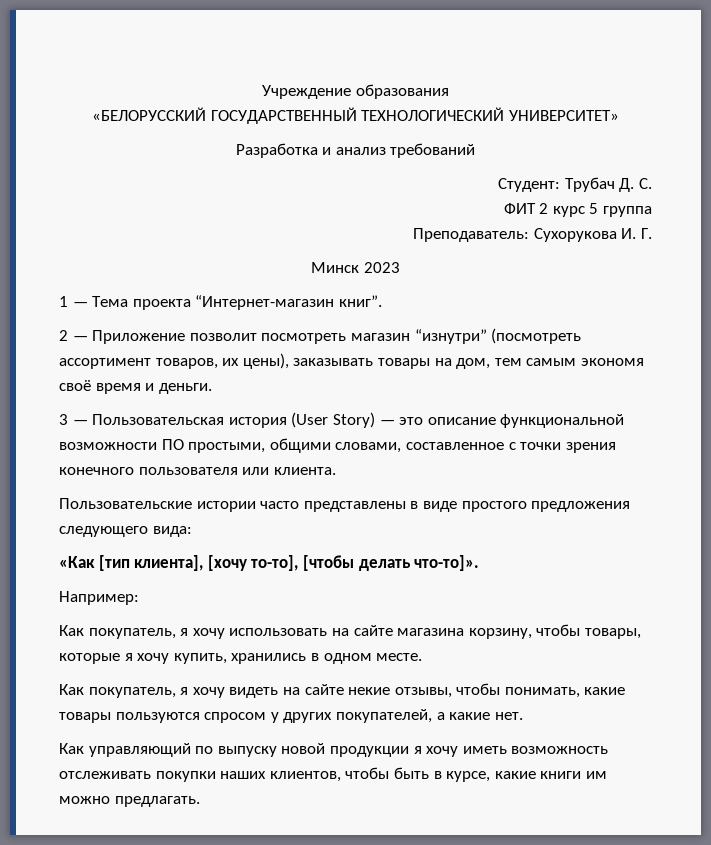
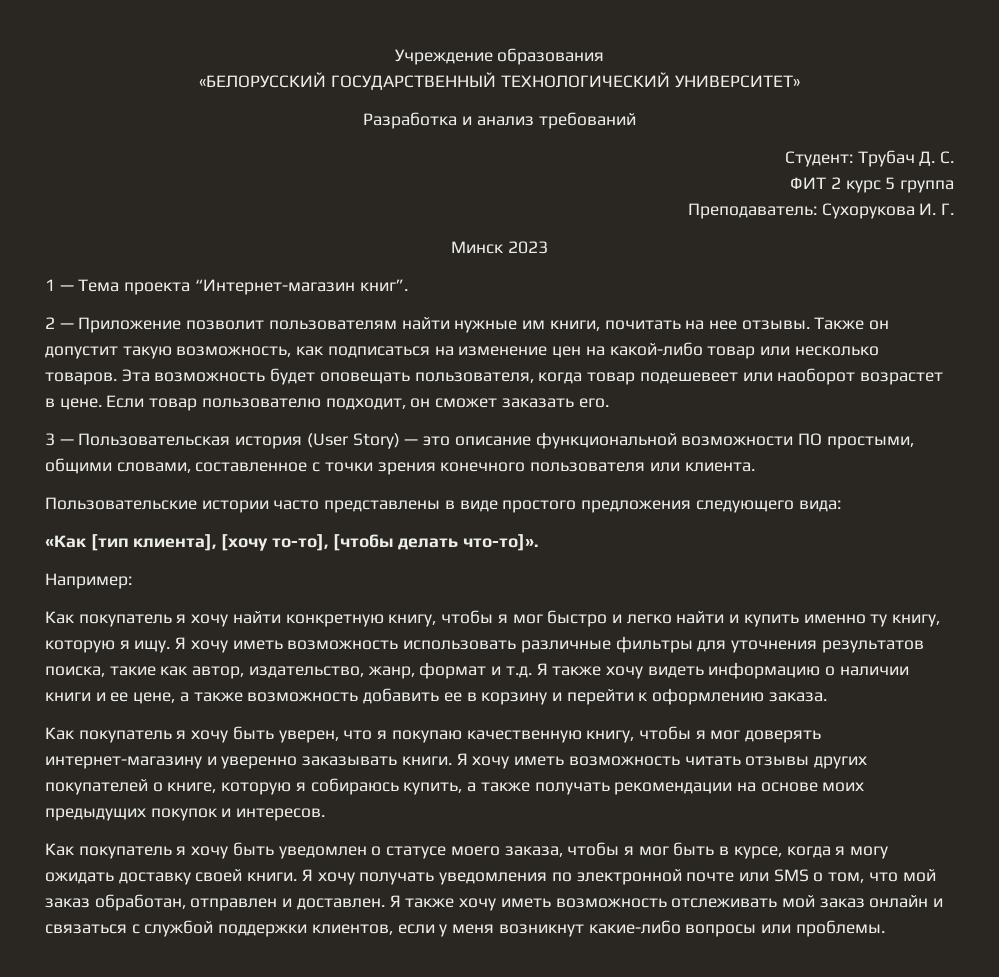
[261,328,582,344] [59,353,644,369] [59,380,212,394] посмотреть магазин “изнутри” (посмотреть ассортимент товаров, их цены), заказывать товары на дом, тем самым экономя своё время и деньги. -> [268,317,890,333] [45,342,879,359] [45,368,943,385] [45,395,609,411] пользователям найти нужные им книги, почитать на нее отзывы. Также он допустит такую возможность, как подписаться на изменение цен на какой-либо товар или несколько товаров. Эта возможность будет оповещать пользователя, когда товар подешевеет или наоборот возрастет в цене. Если товар пользователю подходит, он сможет заказать его.
[88,624,641,639] [59,653,423,664] [59,683,626,698] [59,709,523,723] [59,743,609,757] [59,767,607,782] [59,796,200,807] покупатель, я хочу использовать на сайте магазина корзину, чтобы товары, которые я хочу купить, хранились в одном месте. // Как покупатель, я хочу видеть на сайте некие отзывы, чтобы понимать, какие товары пользуются спросом у других покупателей, а какие нет. // Как управляющий по выпуску новой продукции я хочу иметь возможность отслеживать покупки наших клиентов, чтобы быть в курсе, какие книги им можно предлагать. -> [78,610,941,627] [45,636,924,653] [45,662,909,679] [45,688,827,705] [45,726,822,743] [45,753,867,769] [45,778,865,795] [45,808,326,821] [45,842,889,859] [45,869,936,885] [45,894,944,911] [45,920,885,937] покупатель я хочу найти конкретную книгу, чтобы я мог быстро и легко найти и купить именно ту книгу, которую я ищу. Я хочу иметь возможность использовать различные фильтры для уточнения результатов поиска, такие как автор, издательство, жанр, формат и т.д. Я также хочу видеть информацию о наличии книги и ее цене, а также возможность добавить ее в корзину и перейти к оформлению заказа. // Как покупатель я хочу быть уверен, что я покупаю качественную книгу, чтобы я мог доверять интернет-магазину и уверенно заказывать книги. Я хочу иметь возможность читать отзывы других покупателей о книге, которую я собираюсь купить, а также получать рекомендации на основе моих предыдущих покупок и интересов. // Как покупатель я хочу быть уведомлен о статусе моего заказа, чтобы я мог быть в курсе, когда я могу ожидать доставку своей книги. Я хочу получать уведомления по электронной почте или SMS о том, что мой заказ обработан, отправлен и доставлен. Я также хочу иметь возможность отслеживать мой заказ онлайн и связаться с службой поддержки клиентов, если у меня возникнут какие-либо вопросы или проблемы.

